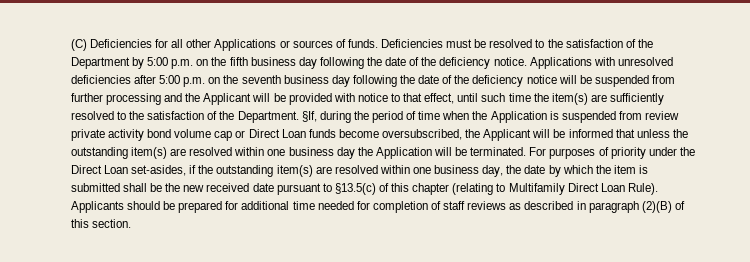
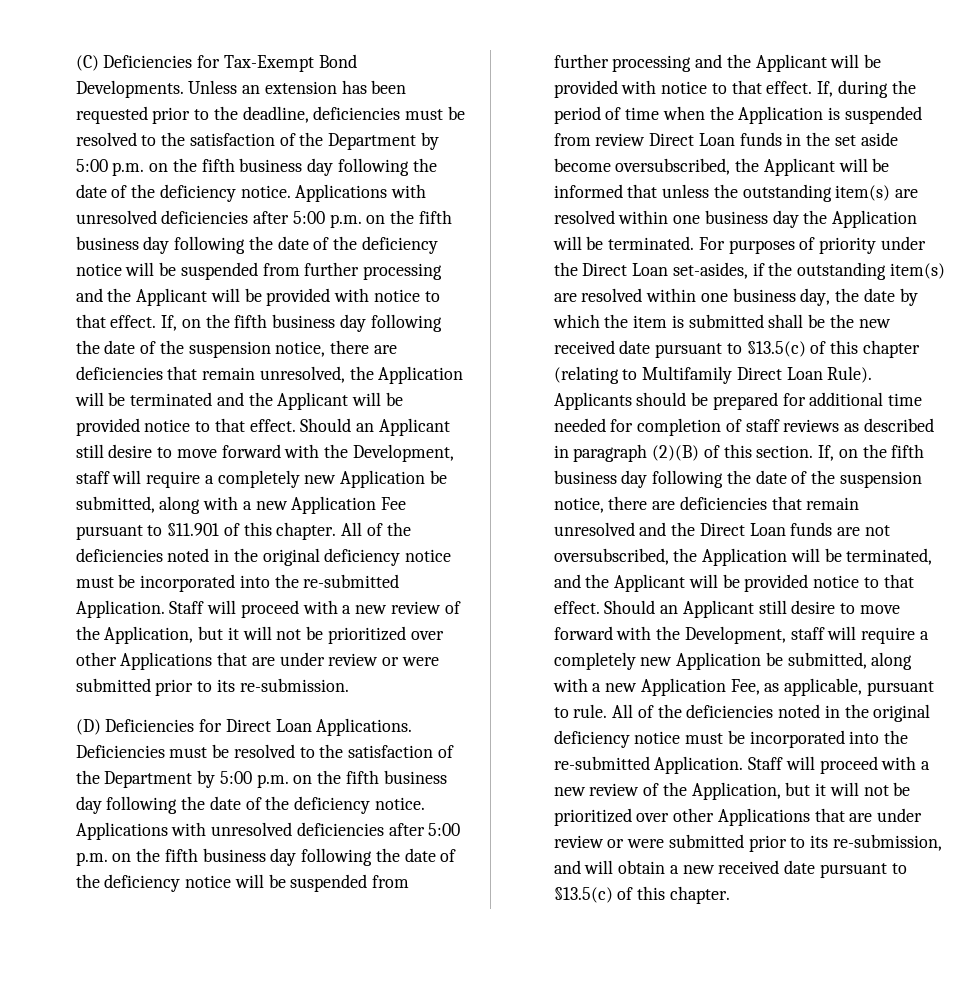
[171,39,378,51] all other Applications or sources of funds. -> [223,54,357,72] [75,80,407,98] [75,106,465,124] [75,132,439,150] [75,158,437,176] [75,184,427,202] [75,210,452,228] [75,236,438,254] [75,262,443,280] [75,288,440,306] [75,314,442,332] [75,340,397,358] [75,366,464,384] [74,392,403,410] [75,418,450,436] [75,444,454,462] [75,470,447,488] [75,496,407,514] [75,522,411,540] [75,548,452,566] [75,574,400,592] [75,600,461,618] [75,626,444,644] [75,652,439,670] [75,678,349,696] [75,718,413,736] Tax-Exempt Bond Developments. Unless an extension has been requested prior to the deadline, deficiencies must be resolved to the satisfaction of the Department by 5:00 p.m. on the fifth business day following the date of the deficiency notice. Applications with unresolved deficiencies after 5:00 p.m. on the fifth business day following the date of the deficiency notice will be suspended from further processing and the Applicant will be provided with notice to that effect. If, on the fifth business day following the date of the suspension notice, there are deficiencies that remain unresolved, the Application will be terminated and the Applicant will be provided notice to that effect. Should an Applicant still desire to move forward with the Development, staff will require a completely new Application be submitted, along with a new Application Fee pursuant to §11.901 of this chapter. All of the deficiencies noted in the original deficiency notice must be incorporated into the re-submitted Application. Staff will proceed with a new review of the Application, but it will not be prioritized over other Applications that are under review or were submitted prior to its re-submission. // (D) Deficiencies for Direct Loan Applications.
[241,75,281,84] seventh -> [164,848,198,862] fifth
[424,93,664,105] [70,111,317,123] effect, until such time the item(s) are sufficiently resolved to the satisfaction of the Department. §If, -> [766,81,834,97] effect. If,
[70,129,336,141] private activity bond volume cap or Direct Loan funds -> [649,132,898,146] Direct Loan funds in the set aside
(132, 223) none -> [818,444,925,461] [553,470,922,488] [553,496,860,513] [553,522,890,536] [553,548,933,566] [553,574,914,592] [553,600,900,618] [553,626,929,644] [553,652,913,670] [552,678,934,696] [553,704,931,722] [553,730,909,748] [553,756,931,774] [553,782,911,800] [553,808,923,826] [553,834,942,852] [553,860,907,878] [553,886,730,904] If, on the fifth business day following the date of the suspension notice, there are deficiencies that remain unresolved and the Direct Loan funds are not oversubscribed, the Application will be terminated, and the Applicant will be provided notice to that effect. Should an Applicant still desire to move forward with the Development, staff will require a completely new Application be submitted, along with a new Application Fee, as applicable, pursuant to rule. All of the deficiencies noted in the original deficiency notice must be incorporated into the re-submitted Application. Staff will proceed with a new review of the Application, but it will not be prioritized over other Applications that are under review or were submitted prior to its re-submission, and will obtain a new received date pursuant to §13.5(c) of this chapter.

